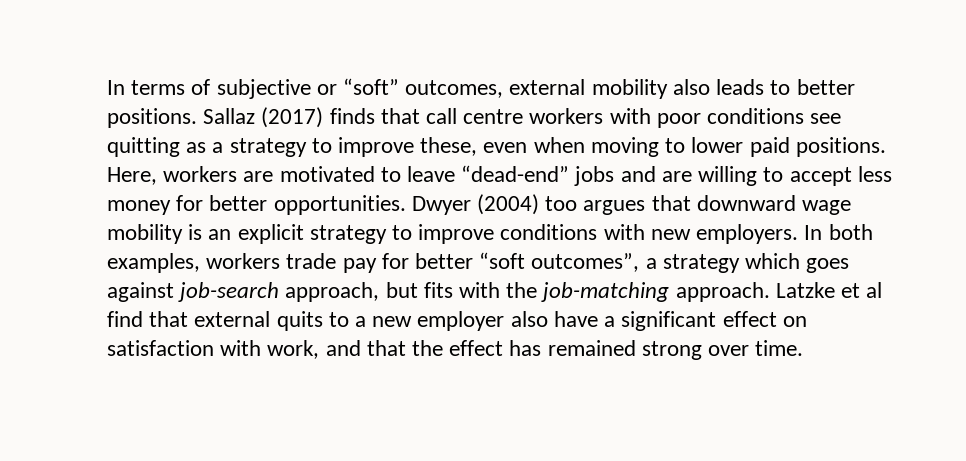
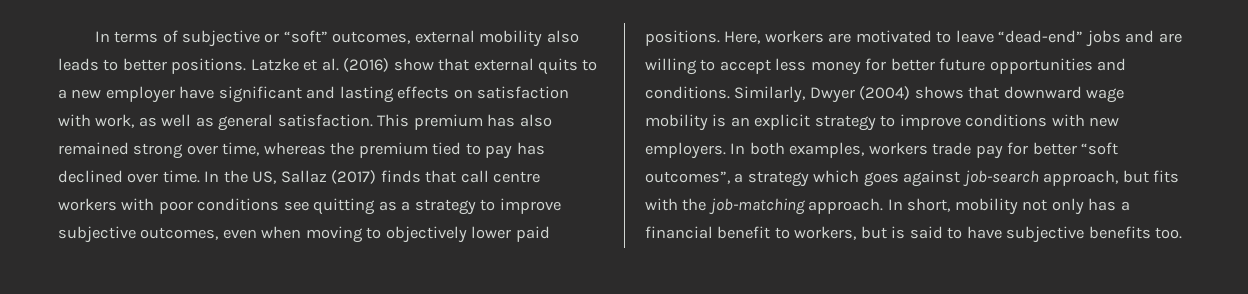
(197, 118) none -> [250,58,598,75] [58,86,570,103] [58,114,552,131] [58,142,545,159] [58,170,277,184] Latzke et al. (2016) show that external quits to a new employer have significant and lasting effects on satisfaction with work, as well as general satisfaction. This premium has also remained strong over time, whereas the premium tied to pay has declined over time. In the US,
[420,137,478,156] these, -> [58,226,219,243] subjective outcomes,
(686, 145) none -> [385,226,467,243] objectively
[273,194,646,215] opportunities. Dwyer (2004) too argues -> [939,58,1127,74] [645,86,964,103] future opportunities and conditions. Similarly, Dwyer (2004) shows
[775,282,883,298] [107,311,807,331] [107,340,804,360] Latzke et al find that external quits to a new employer also have a significant effect on satisfaction with work, and that the effect has remained strong over time. -> [887,198,1130,215] [645,226,1183,243] In short, mobility not only has a financial benefit to workers, but is said to have subjective benefits too.

